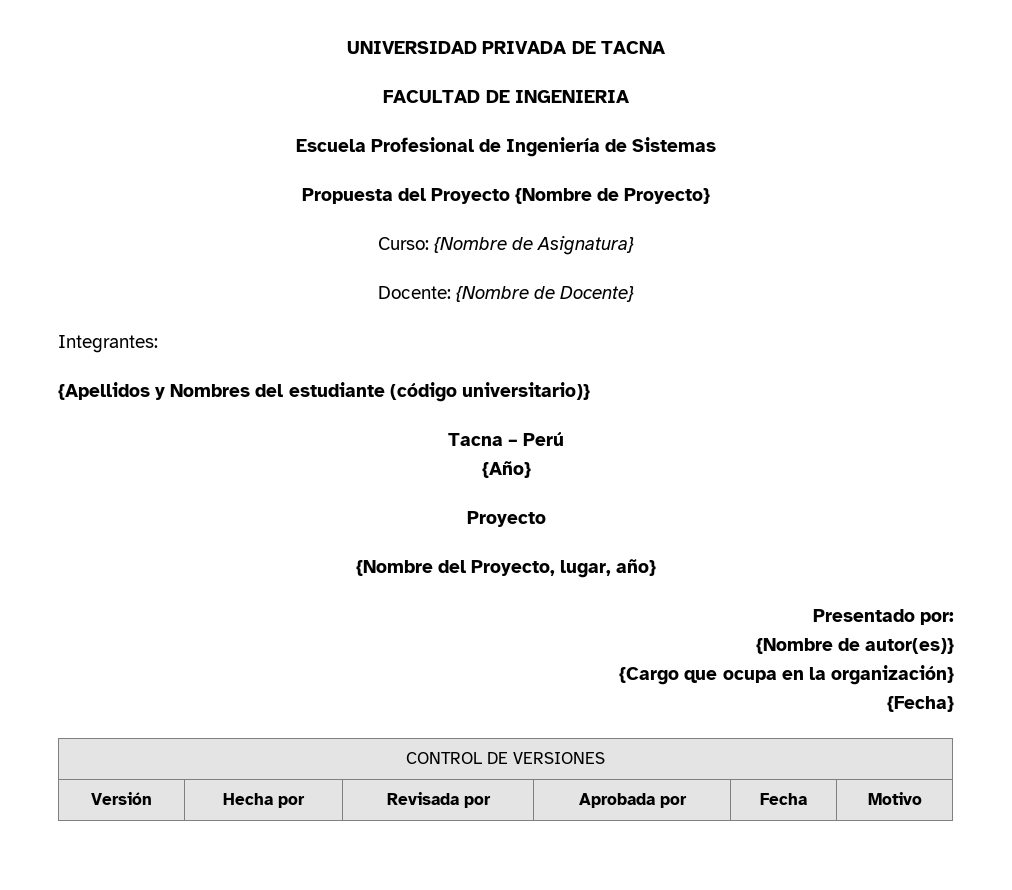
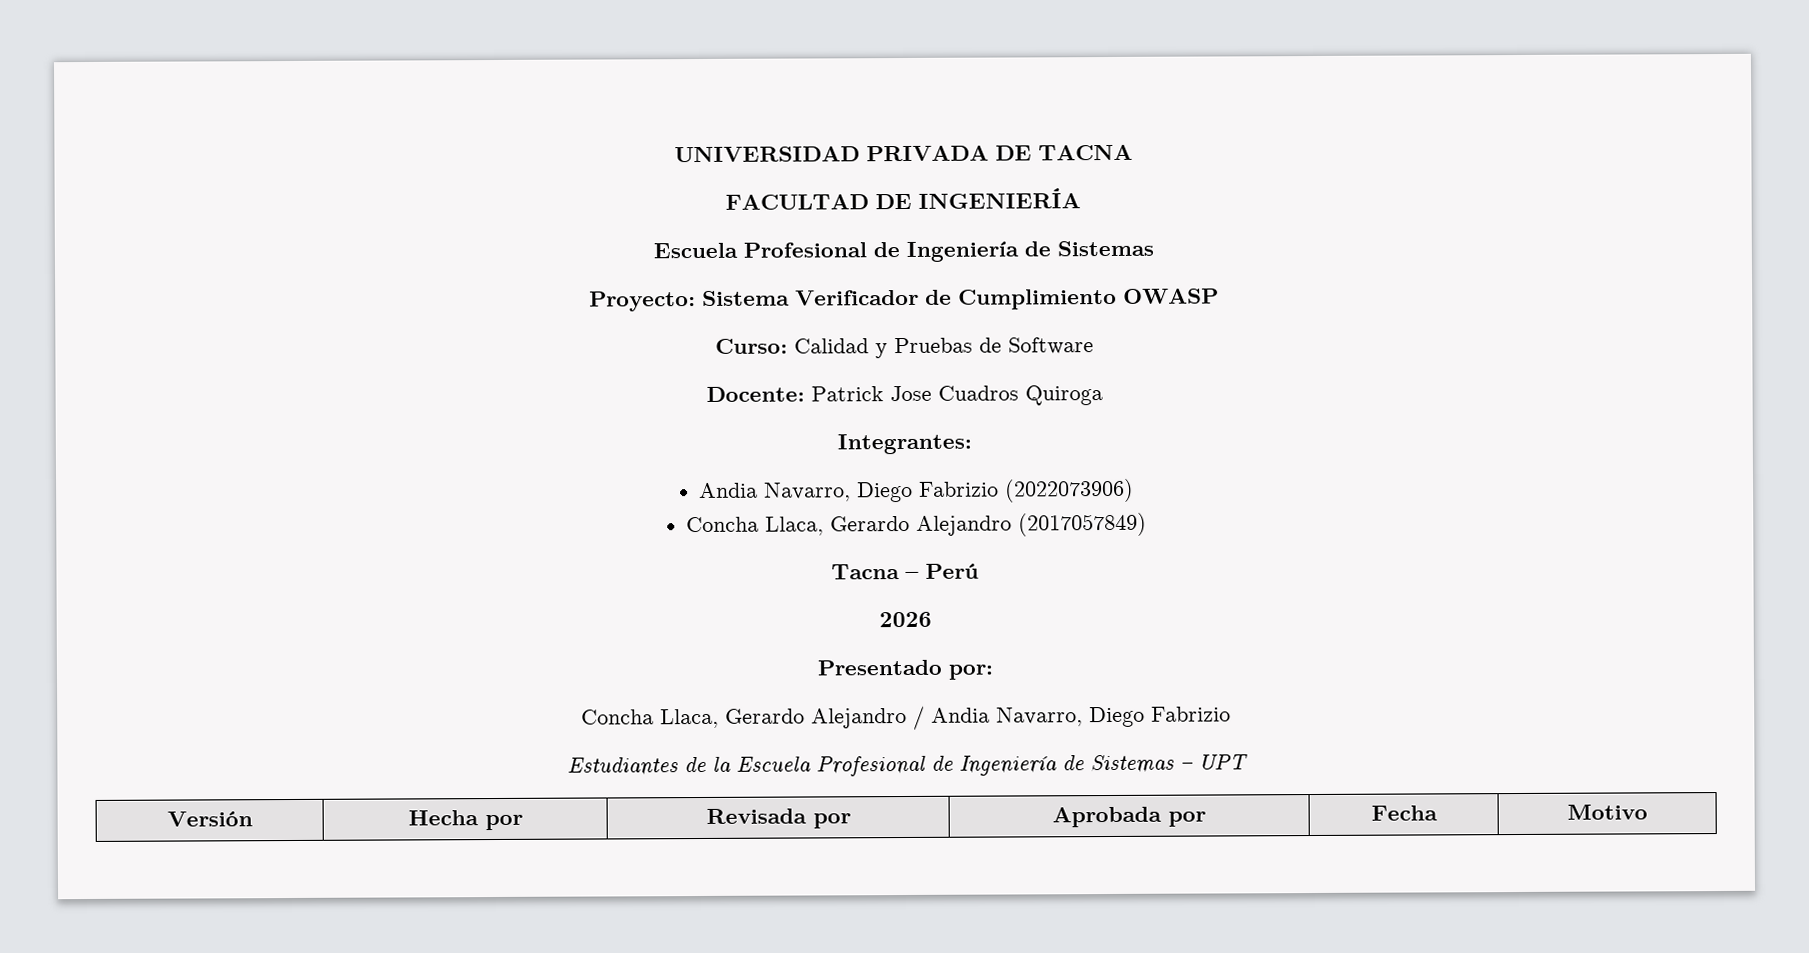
[514,90,630,103] INGENIERIA -> [918,188,1081,209] INGENIERÍA
[301,188,711,204] [377,236,635,255] [377,286,635,302] [58,335,158,353] [58,382,590,402] [447,432,565,446] [481,461,531,478] [466,511,546,527] [355,559,657,578] [812,609,954,625] [755,638,954,654] [619,665,954,685] [887,696,954,712] [406,752,605,764] Propuesta del Proyecto {Nombre de Proyecto} // Curso: {Nombre de Asignatura} // Docente: {Nombre de Docente} // Integrantes: // {Apellidos y Nombres del estudiante (código universitario)} // Tacna – Perú // {Año} // Proyecto // {Nombre del Proyecto, lugar, año} // Presentado por: // {Nombre de autor(es)} // {Cargo que ocupa en la organización} // {Fecha} // CONTROL DE VERSIONES -> [589,288,1219,312] [714,337,1094,359] [705,385,1103,406] [836,433,972,455] [699,478,1135,503] [686,512,1148,537] [831,563,979,580] [878,611,932,628] [817,659,993,680] [581,705,1231,730] [566,754,1248,777] Proyecto: Sistema Verificador de Cumplimiento OWASP // Curso: Calidad y Pruebas de Software // Docente: Patrick Jose Cuadros Quiroga // Integrantes: // Andia Navarro, Diego Fabrizio (2022073906) // Concha Llaca, Gerardo Alejandro (2017057849) // Tacna – Perú // 2026 // Presentado por: // Concha Llaca, Gerardo Alejandro / Andia Navarro, Diego Fabrizio // Estudiantes de la Escuela Profesional de Ingeniería de Sistemas – UPT

